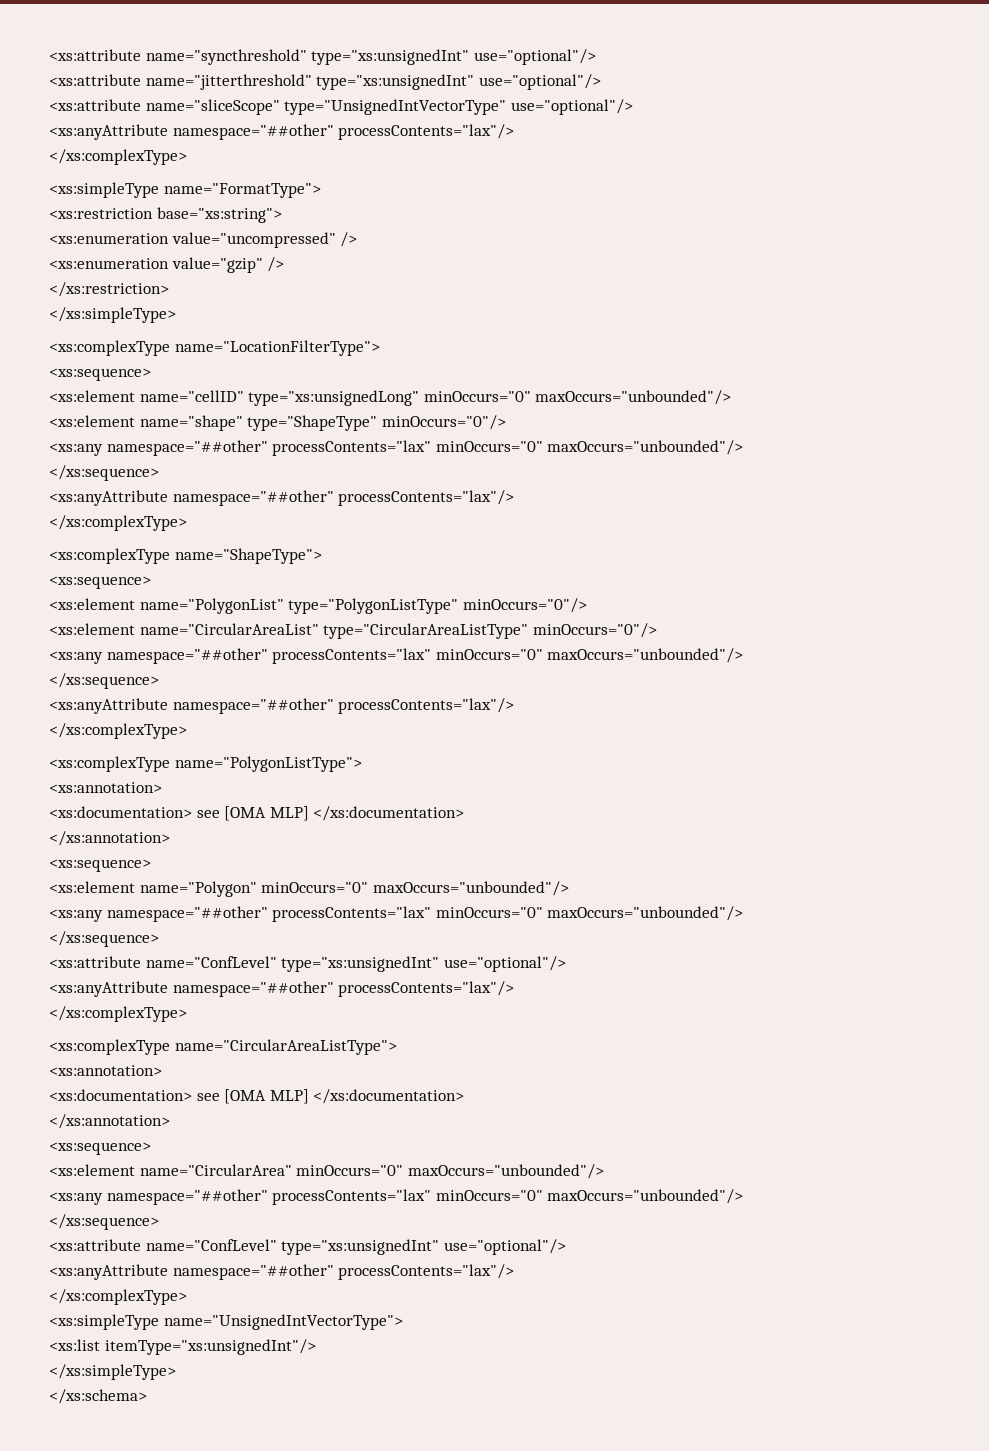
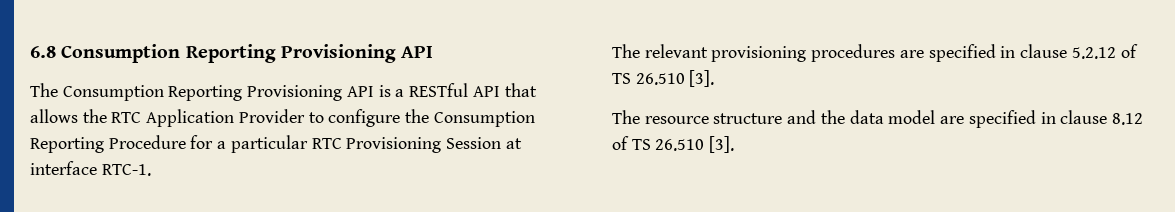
[49,49,596,65] [49,74,601,90] [49,99,633,115] [49,124,515,140] [49,149,187,165] [49,182,321,198] [49,207,282,223] [49,232,358,248] [49,257,285,273] [49,282,169,297] [49,307,176,323] [49,340,380,356] [49,368,151,381] [49,390,732,406] [49,415,506,431] [49,440,744,456] [49,465,159,481] [49,490,515,506] [49,515,187,531] [49,548,322,564] [49,576,151,589] [49,598,587,614] [49,623,657,639] [49,648,744,664] [49,673,159,689] [49,698,515,714] [49,723,187,739] [49,756,362,772] [49,782,162,793] [49,806,465,821] [49,831,170,846] [49,859,151,872] [49,881,569,897] [49,906,744,922] [49,931,159,947] [49,956,566,972] [49,981,515,997] [49,1006,187,1022] [49,1039,397,1055] [49,1065,162,1076] [49,1089,465,1104] [49,1114,170,1129] [49,1142,151,1155] [49,1164,604,1179] [49,1189,744,1205] [49,1214,159,1230] [49,1239,566,1255] [49,1264,515,1280] [49,1289,187,1305] [49,1314,403,1330] [49,1339,316,1355] [49,1364,176,1380] [49,1389,147,1404] <xs:attribute name="syncthreshold" type="xs:unsignedInt" use="optional"/> // <xs:attribute name="jitterthreshold" type="xs:unsignedInt" use="optional"/> // <xs:attribute name="sliceScope" type="UnsignedIntVectorType" use="optional"/> // <xs:anyAttribute namespace="##other" processContents="lax"/> // </xs:complexType> // <xs:simpleType name="FormatType"> // <xs:restriction base="xs:string"> // <xs:enumeration value="uncompressed" /> // <xs:enumeration value="gzip" /> // </xs:restriction> // </xs:simpleType> // <xs:complexType name="LocationFilterType"> // <xs:sequence> // <xs:element name="cellID" type="xs:unsignedLong" minOccurs="0" maxOccurs="unbounded"/> // <xs:element name="shape" type="ShapeType" minOccurs="0"/> // <xs:any namespace="##other" processContents="lax" minOccurs="0" maxOccurs="unbounded"/> // </xs:sequence> // <xs:anyAttribute namespace="##other" processContents="lax"/> // </xs:complexType> // <xs:complexType name="ShapeType"> // <xs:sequence> // <xs:element name="PolygonList" type="PolygonListType" minOccurs="0"/> // <xs:element name="CircularAreaList" type="CircularAreaListType" minOccurs="0"/> // <xs:any namespace="##other" processContents="lax" minOccurs="0" maxOccurs="unbounded"/> // </xs:sequence> // <xs:anyAttribute namespace="##other" processContents="lax"/> // </xs:complexType> // <xs:complexType name="PolygonListType"> // <xs:annotation> // <xs:documentation> see [OMA MLP] </xs:documentation> // </xs:annotation> // <xs:sequence> // <xs:element name="Polygon" minOccurs="0" maxOccurs="unbounded"/> // <xs:any namespace="##other" processContents="lax" minOccurs="0" maxOccurs="unbounded"/> // </xs:sequence> // <xs:attribute name="ConfLevel" type="xs:unsignedInt" use="optional"/> // <xs:anyAttribute namespace="##other" processContents="lax"/> // </xs:complexType> // <xs:complexType name="CircularAreaListType"> // <xs:annotation> // <xs:documentation> see [OMA MLP] </xs:documentation> // </xs:annotation> // <xs:sequence> // <xs:element name="CircularArea" minOccurs="0" maxOccurs="unbounded"/> // <xs:any namespace="##other" processContents="lax" minOccurs="0" maxOccurs="unbounded"/> // </xs:sequence> // <xs:attribute name="ConfLevel" type="xs:unsignedInt" use="optional"/> // <xs:anyAttribute namespace="##other" processContents="lax"/> // </xs:complexType> // <xs:simpleType name="UnsignedIntVectorType"> // <xs:list itemType="xs:unsignedInt"/> // </xs:simpleType> // </xs:schema> -> [30,44,434,63] [30,83,537,101] [30,109,535,127] [30,135,522,153] [30,161,151,176] [612,44,1138,62] [612,70,715,87] [612,110,1143,128] [612,136,735,153] 6.8 Consumption Reporting Provisioning API // The Consumption Reporting Provisioning API is a RESTful API that allows the RTC Application Provider to configure the Consumption Reporting Procedure for a particular RTC Provisioning Session at interface RTC-1. // The relevant provisioning procedures are specified in clause 5.2.12 of TS 26.510 [3]. // The resource structure and the data model are specified in clause 8.12 of TS 26.510 [3].

